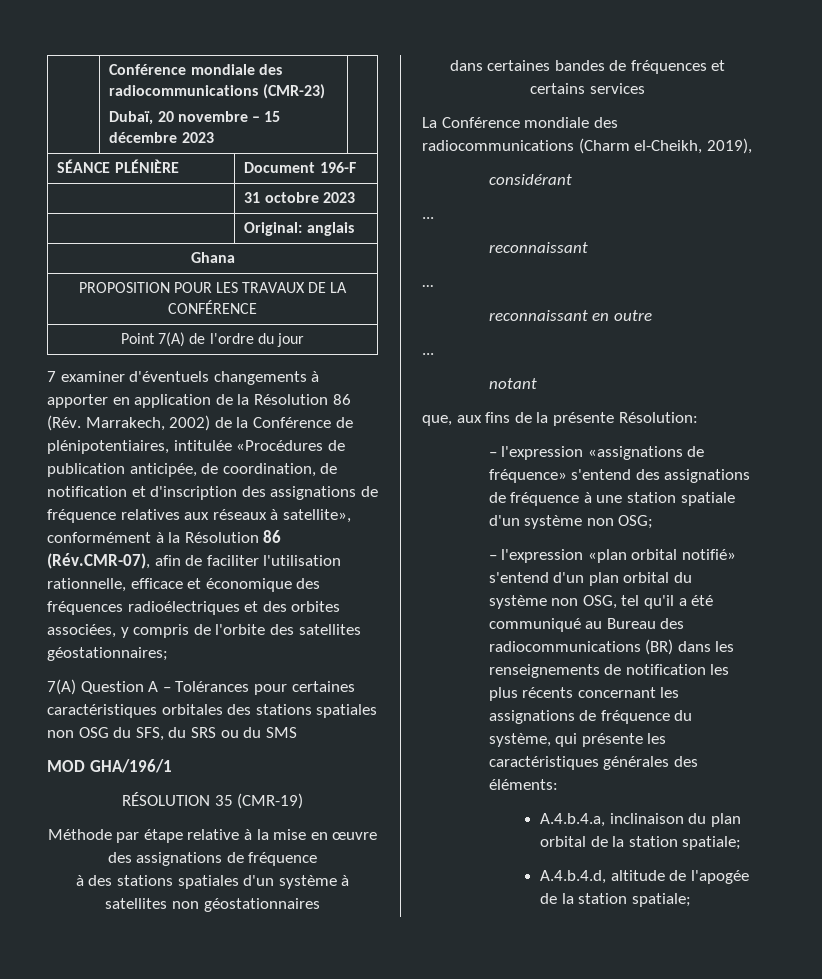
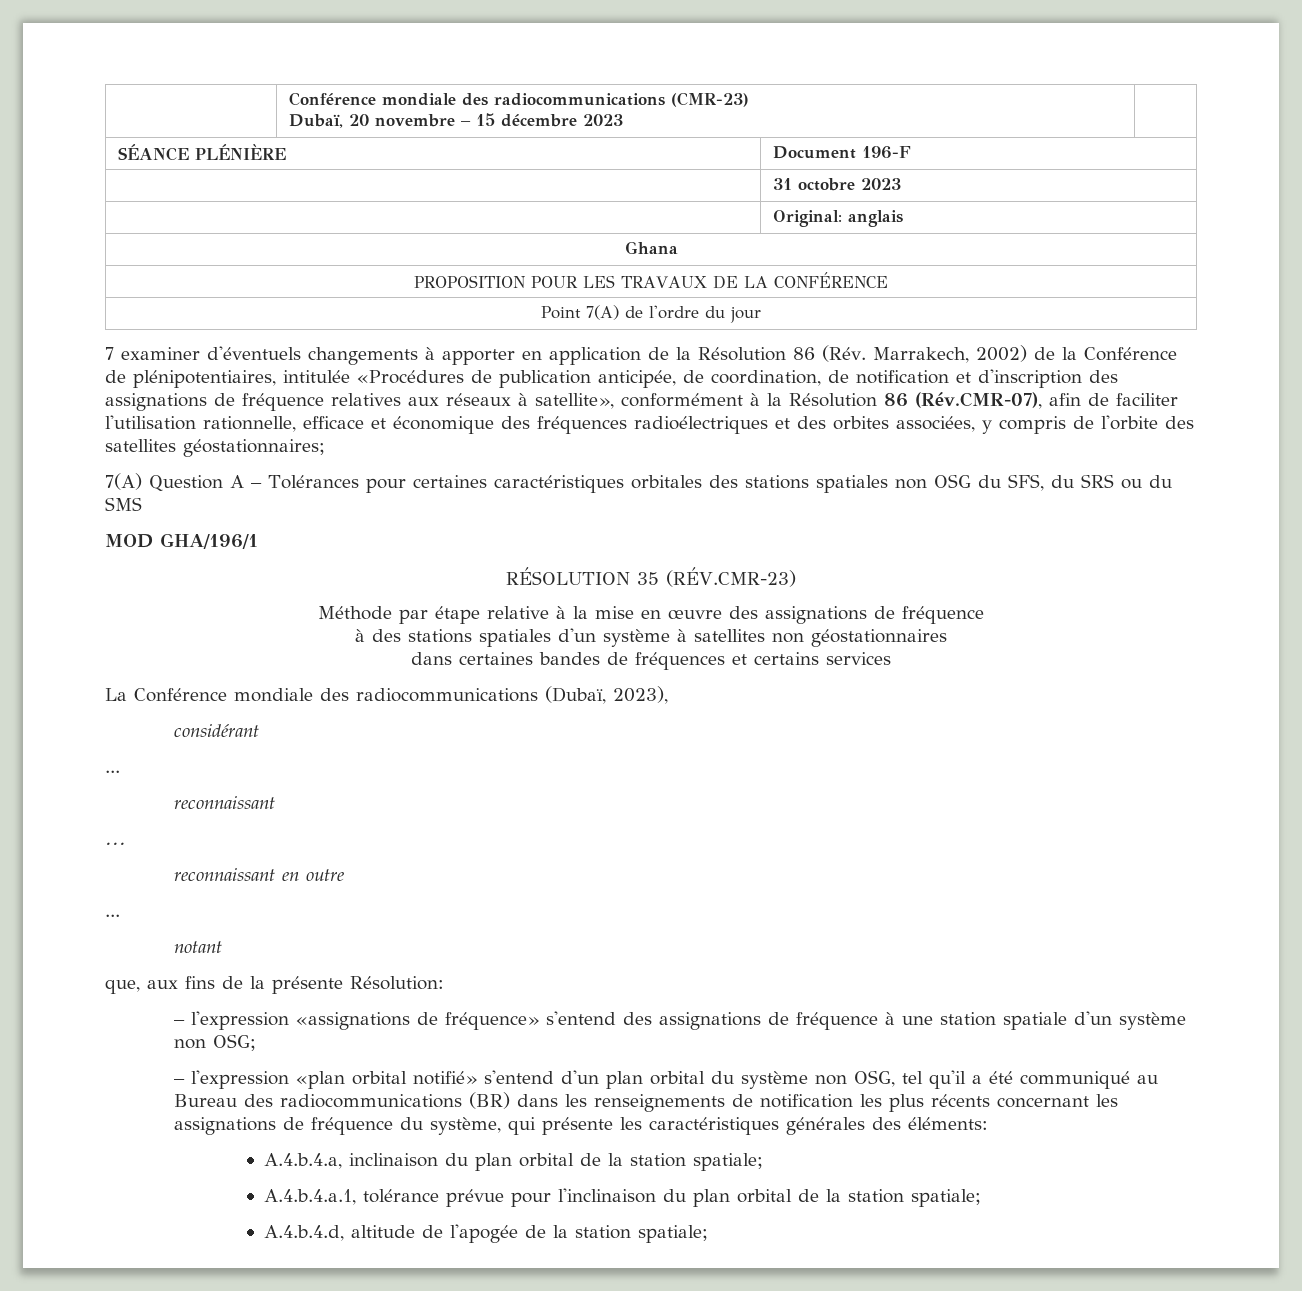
[237,793,304,809] (CMR-19) -> [666,567,797,587] (RÉV.CMR-23)
[578,138,752,154] (Charm el-Cheikh, 2019), -> [545,686,668,704] (Dubaï, 2023),
(742, 843) none -> [263,1188,981,1207] // A.4.b.4.a.1, tolérance prévue pour l'inclinaison du plan orbital de la station spatiale;

